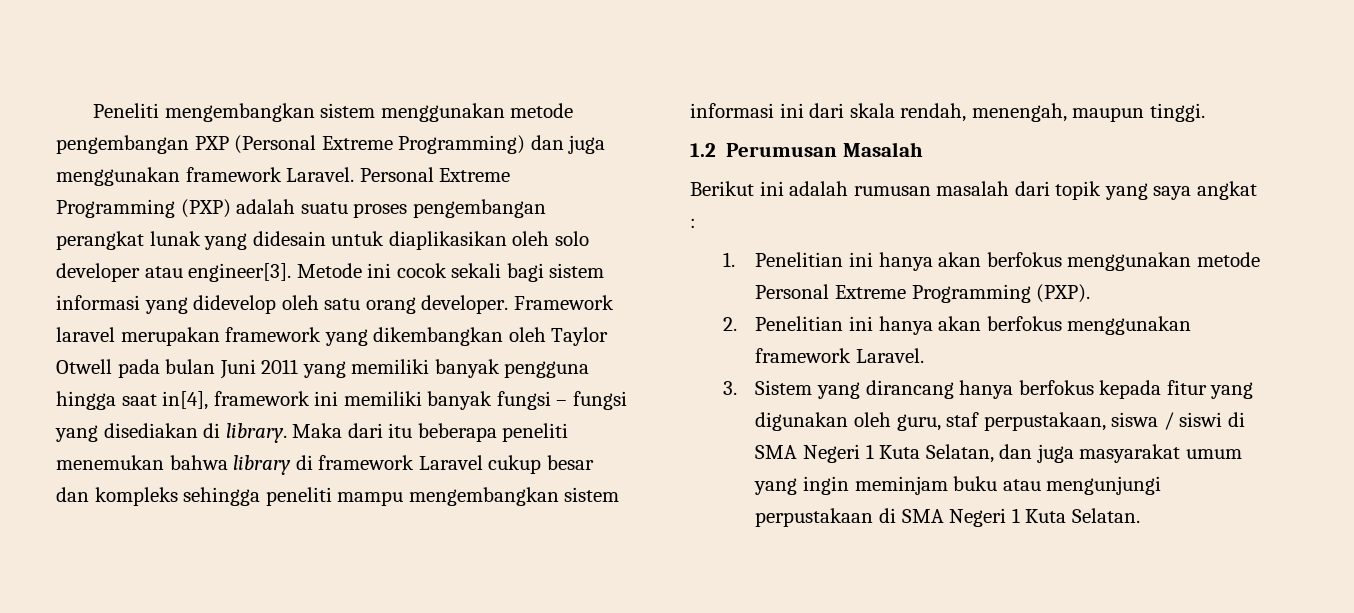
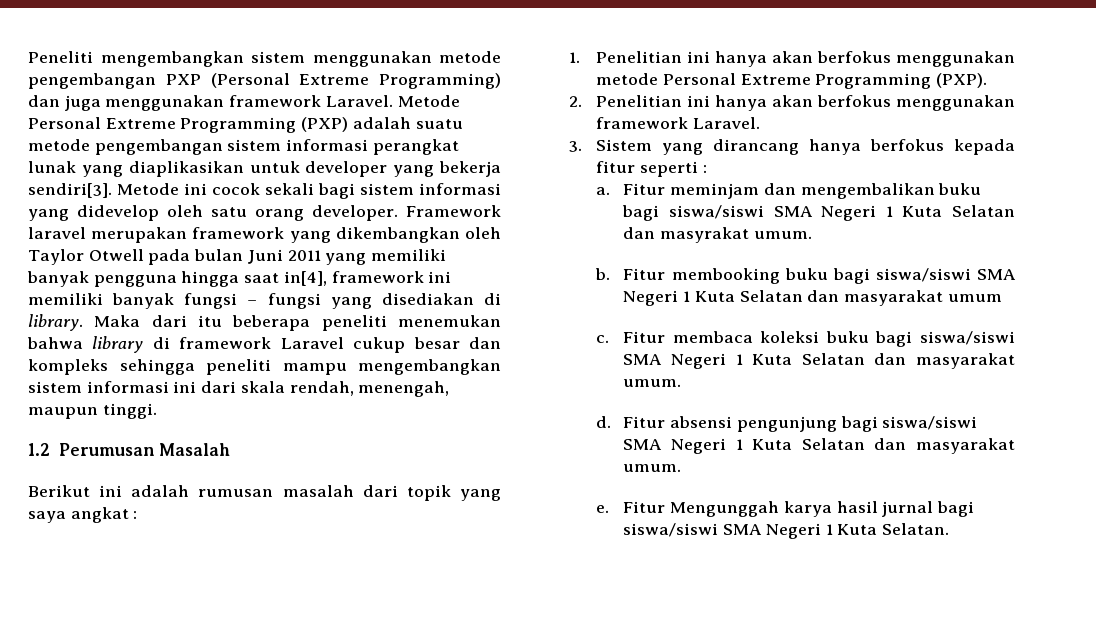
(355, 174) none -> [397,95,460,107] Metode
[353,199,546,218] [56,231,589,250] [56,263,292,282] proses pengembangan perangkat lunak yang didesain untuk diaplikasikan oleh solo developer atau engineer[3]. -> [28,139,459,155] [28,161,501,177] [28,183,112,198] metode pengembangan sistem informasi perangkat lunak yang diaplikasikan untuk developer yang bekerja sendiri[3].
[1210,382,1254,399] [755,412,1245,431] [755,444,1242,463] [754,476,1162,495] [755,508,896,527] yang digunakan oleh guru, staf perpustakaan, siswa / siswi di SMA Negeri 1 Kuta Selatan, dan juga masyarakat umum yang ingin meminjam buku atau mengunjungi perpustakaan di -> [640,161,707,177] [596,183,982,199] [622,205,1015,221] [623,227,812,243] [595,268,1016,284] [623,290,1002,306] [596,331,1015,347] [623,353,1015,369] [623,379,682,387] [596,416,978,432] [623,438,1015,454] [623,464,682,472] [596,501,975,517] [623,523,719,537] seperti : // a. Fitur meminjam dan mengembalikan buku bagi siswa/siswi SMA Negeri 1 Kuta Selatan dan masyrakat umum. // b. Fitur membooking buku bagi siswa/siswi SMA Negeri 1 Kuta Selatan dan masyarakat umum // c. Fitur membaca koleksi buku bagi siswa/siswi SMA Negeri 1 Kuta Selatan dan masyarakat umum. // d. Fitur absensi pengunjung bagi siswa/siswi SMA Negeri 1 Kuta Selatan dan masyarakat umum. // e. Fitur Mengunggah karya hasil jurnal bagi siswa/siswi

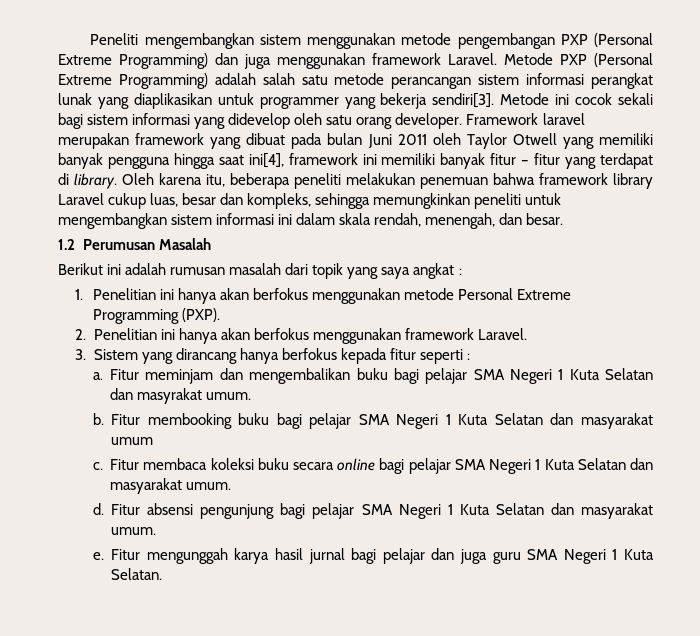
[28,117,463,133] [28,139,223,155] Personal Extreme Programming (PXP) adalah suatu metode pengembangan -> [560,53,653,67] [58,73,472,89] PXP (Personal Extreme Programming) adalah salah satu metode perancangan
[305,161,388,177] developer -> [259,97,339,109] programmer
[335,227,501,243] [28,249,144,265] dikembangkan oleh Taylor Otwell -> [246,133,286,145] dibuat
(321, 255) none -> [432,133,557,149] oleh Taylor Otwell
[283,271,327,286] in[4], -> [248,153,284,168] ini[4],
[184,293,502,309] [28,314,501,331] [27,336,272,353] fungsi – fungsi yang disediakan di library. Maka dari itu beberapa peneliti menemukan bahwa library di framework -> [490,153,653,169] [58,173,653,189] fitur – fitur yang terdapat di library. Oleh karena itu, beberapa peneliti melakukan penemuan bahwa framework library
(406, 345) none -> [150,193,179,207] luas,
[28,359,347,375] kompleks sehingga peneliti mampu -> [247,193,562,209] kompleks, sehingga memungkinkan peneliti untuk
[201,381,237,393] dari -> [296,213,336,225] dalam
[28,403,157,419] maupun tinggi. -> [499,213,564,225] dan besar.
[669,205,765,219] siswa/siswi -> [425,368,468,384] pelajar
[875,268,971,282] siswa/siswi -> [309,413,352,429] pelajar
[875,331,1015,347] bagi siswa/siswi -> [293,458,451,474] secara online bagi pelajar
[882,416,978,430] siswa/siswi -> [312,503,355,519] pelajar
[670,501,780,517] Mengunggah -> [146,548,228,564] mengunggah
[623,523,719,537] siswa/siswi -> [382,548,521,564] pelajar dan juga guru

